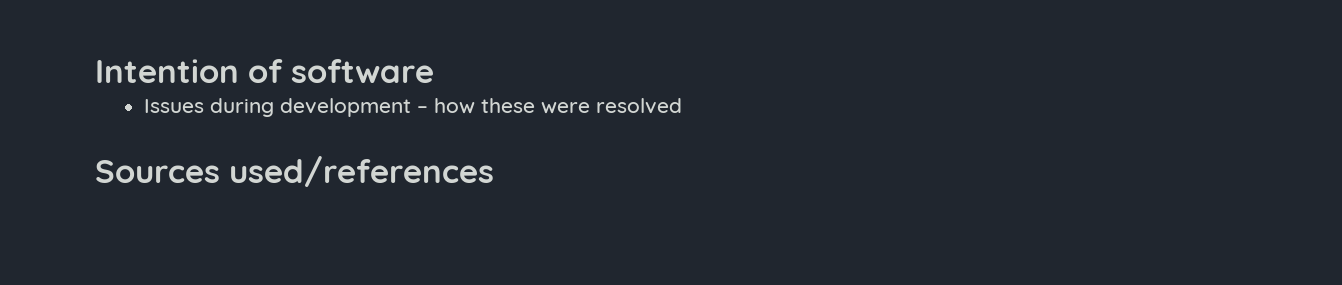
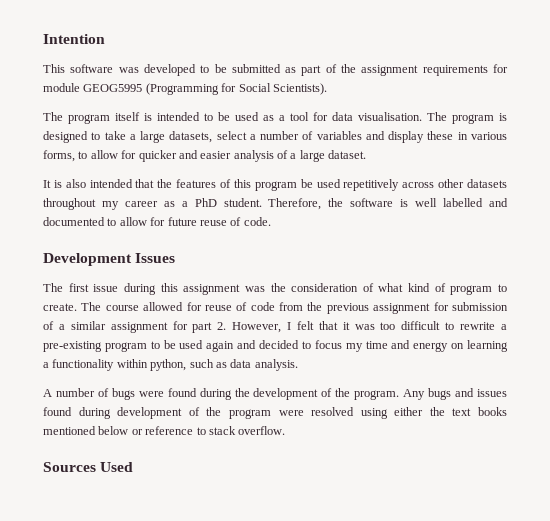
[248,59,434,83] [144,98,683,117] of software // Issues during development – how these were resolved -> [43,64,509,76] [43,83,327,95] [43,112,507,124] [43,131,507,143] [43,150,367,162] [43,179,508,191] [43,198,508,210] [43,217,271,226] [43,253,176,266] [43,283,508,295] [43,302,508,314] [43,321,507,333] [43,340,509,352] [43,359,298,371] [43,388,508,400] [43,407,507,419] [43,426,286,435] // This software was developed to be submitted as part of the assignment requirements for module GEOG5995 (Programming for Social Scientists). // The program itself is intended to be used as a tool for data visualisation. The program is designed to take a large datasets, select a number of variables and display these in various forms, to allow for quicker and easier analysis of a large dataset. // It is also intended that the features of this program be used repetitively across other datasets throughout my career as a PhD student. Therefore, the software is well labelled and documented to allow for future reuse of code. // Development Issues // The first issue during this assignment was the consideration of what kind of program to create. The course allowed for reuse of code from the previous assignment for submission of a similar assignment for part 2. However, I felt that it was too difficult to rewrite a pre-existing program to be used again and decided to focus my time and energy on learning a functionality within python, such as data analysis. // A number of bugs were found during the development of the program. Any bugs and issues found during development of the program were resolved using either the text books mentioned below or reference to stack overflow.
[229,156,494,187] used/references -> [100,462,134,472] Used

